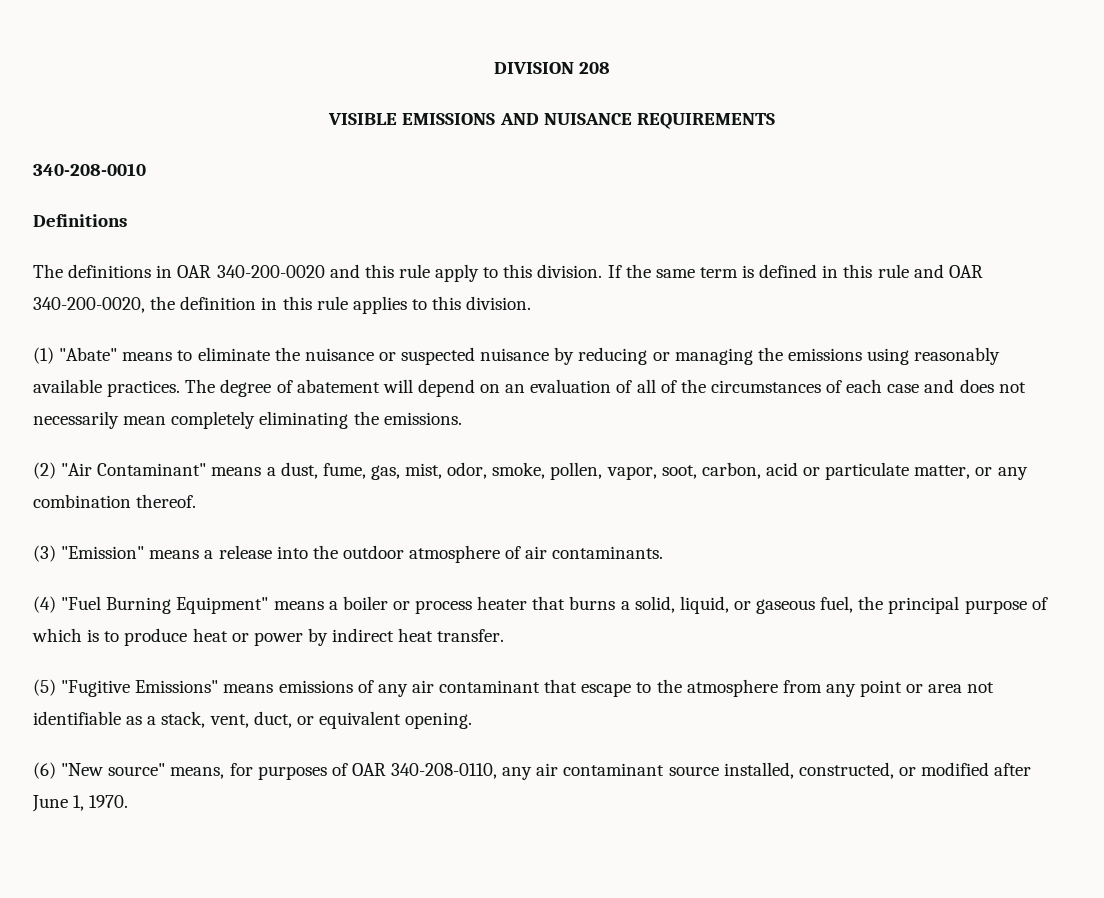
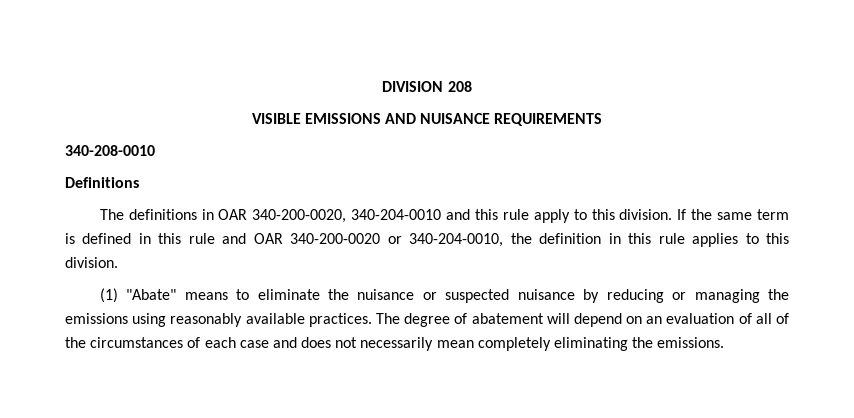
[216,265,325,278] 340-200-0020 -> [252,209,442,223] 340-200-0020, 340-204-0010
[33,297,145,313] 340-200-0020, -> [290,233,504,247] 340-200-0020 or 340-204-0010,
[33,462,1028,480] [33,494,197,508] [33,545,664,563] [33,596,1048,614] [32,628,505,646] [33,679,995,697] [33,711,473,729] [33,762,1032,780] [32,795,129,812] // (2) "Air Contaminant" means a dust, fume, gas, mist, odor, smoke, pollen, vapor, soot, carbon, acid or particulate matter, or any combination thereof. // (3) "Emission" means a release into the outdoor atmosphere of air contaminants. // (4) "Fuel Burning Equipment" means a boiler or process heater that burns a solid, liquid, or gaseous fuel, the principal purpose of which is to produce heat or power by indirect heat transfer. // (5) "Fugitive Emissions" means emissions of any air contaminant that escape to the atmosphere from any point or area not identifiable as a stack, vent, duct, or equivalent opening. // (6) "New source" means, for purposes of OAR 340-208-0110, any air contaminant source installed, constructed, or modified after June 1, 1970. -> (725, 342) none

